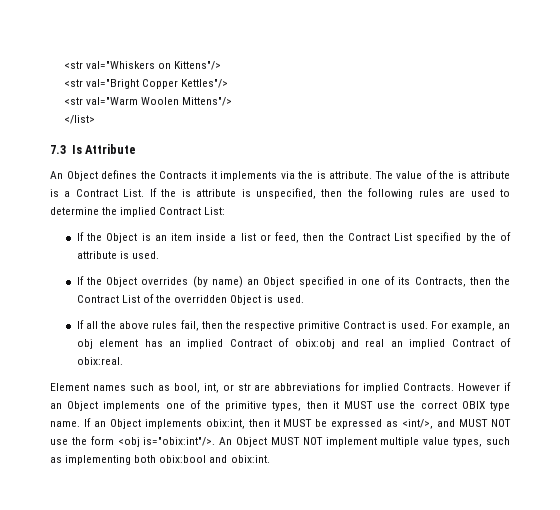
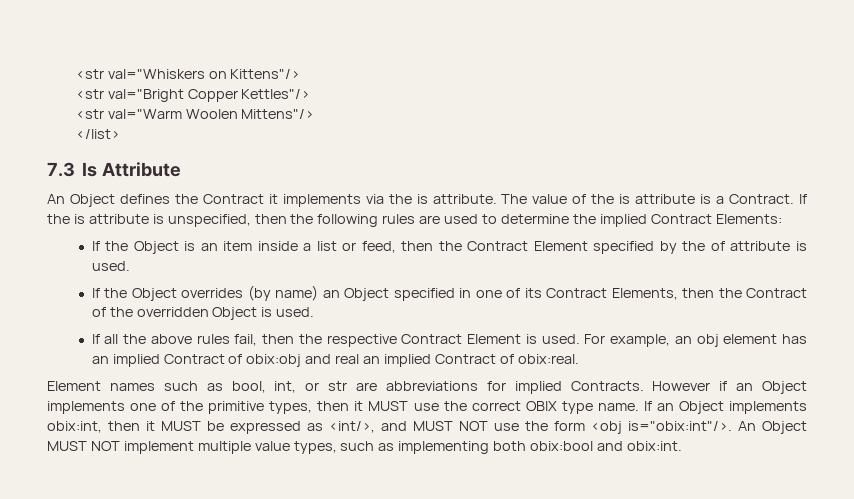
[159,171,207,179] Contracts -> [202,194,264,204] Contract
[75,189,145,197] Contract List. -> [729,194,795,204] Contract.
[204,207,226,215] List: -> [715,214,782,224] Elements:
[394,233,413,241] List -> [533,241,588,251] Element
[414,277,510,287] [76,295,140,303] Contracts, then the Contract List -> [546,288,807,300] Contract Elements, then the Contract
[298,321,386,331] primitive Contract -> [401,334,522,344] Contract Element

